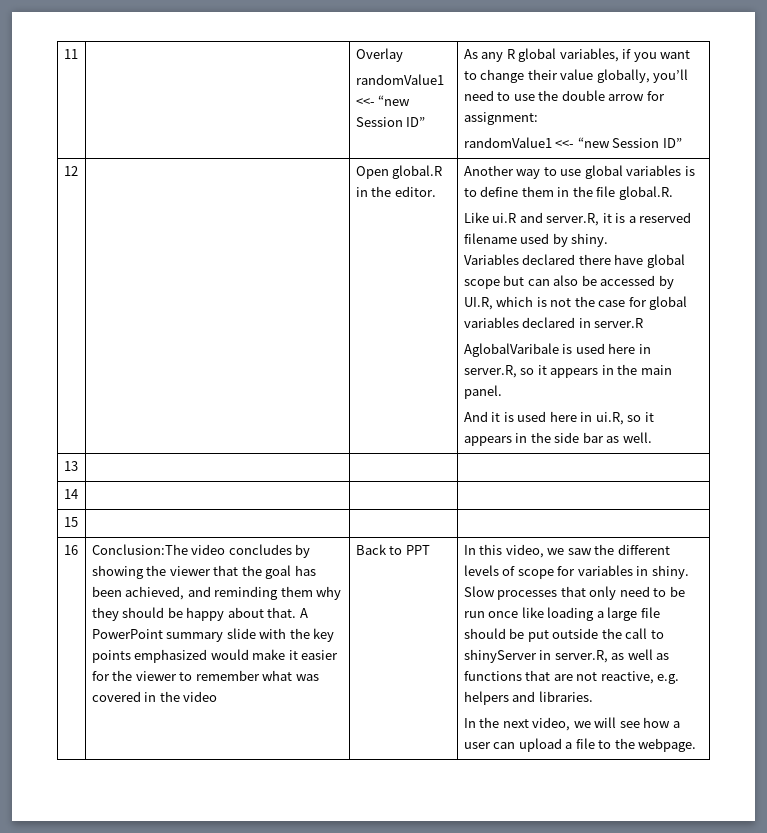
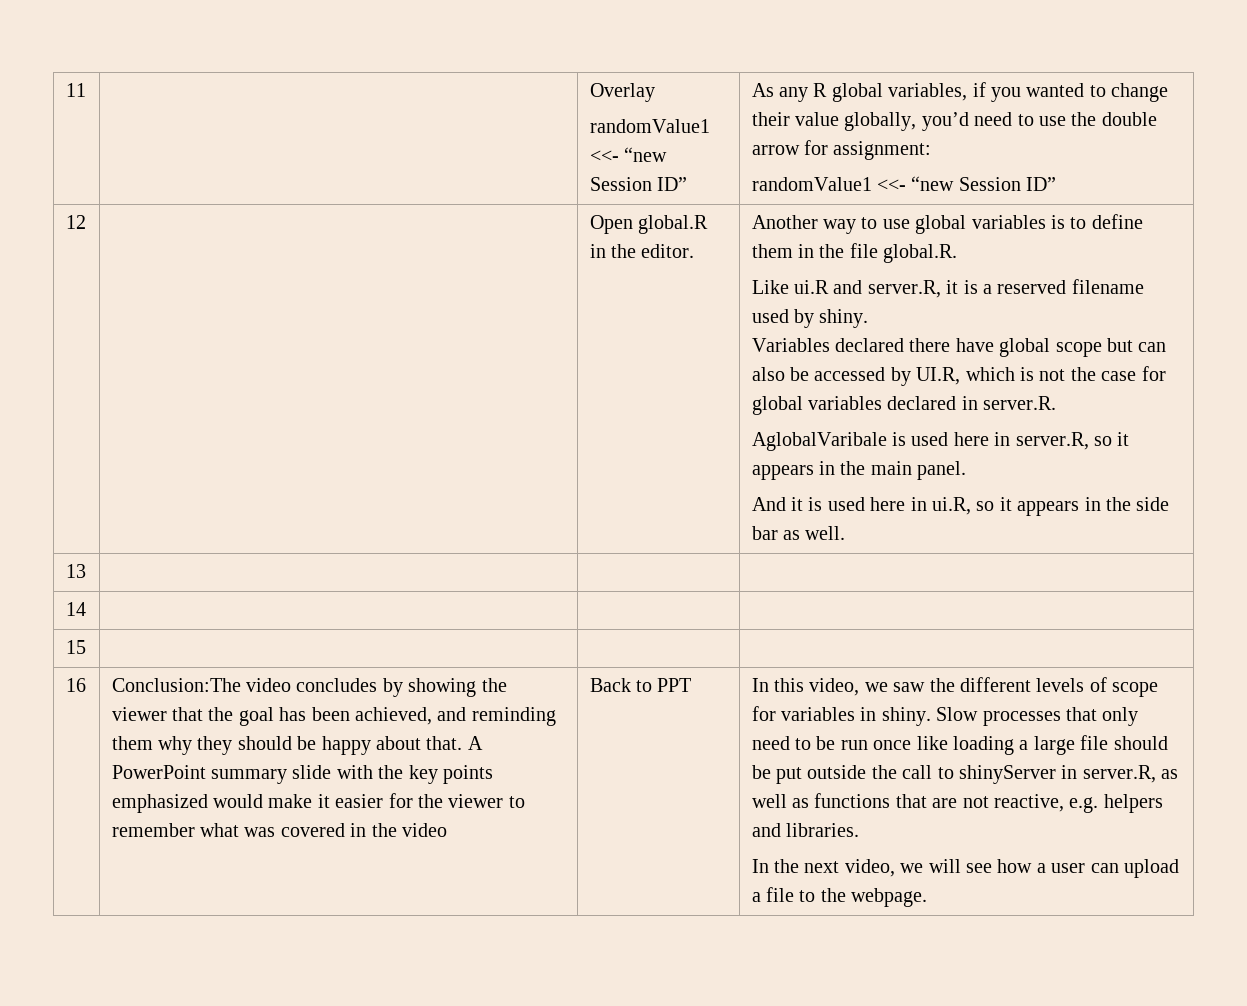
[660,50,691,59] want -> [1026,83,1085,97] wanted
[653,69,689,83] you’ll -> [921,112,969,131] you’d
[594,318,644,328] server.R -> [983,396,1057,410] server.R.

